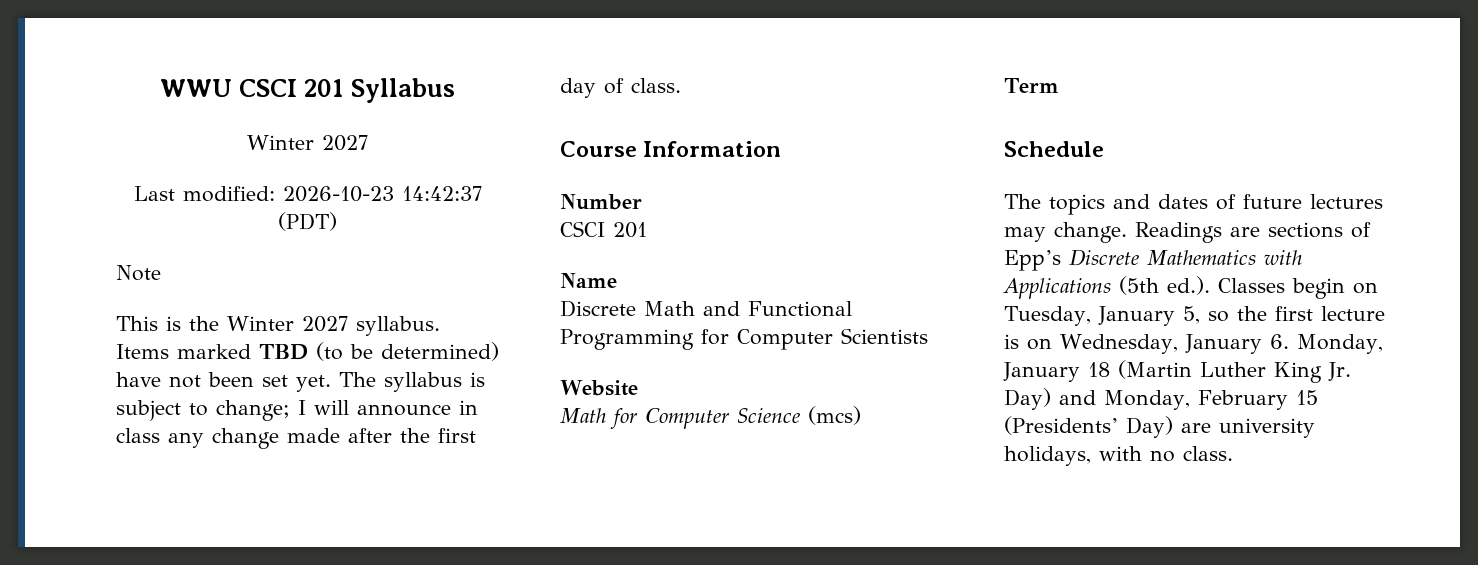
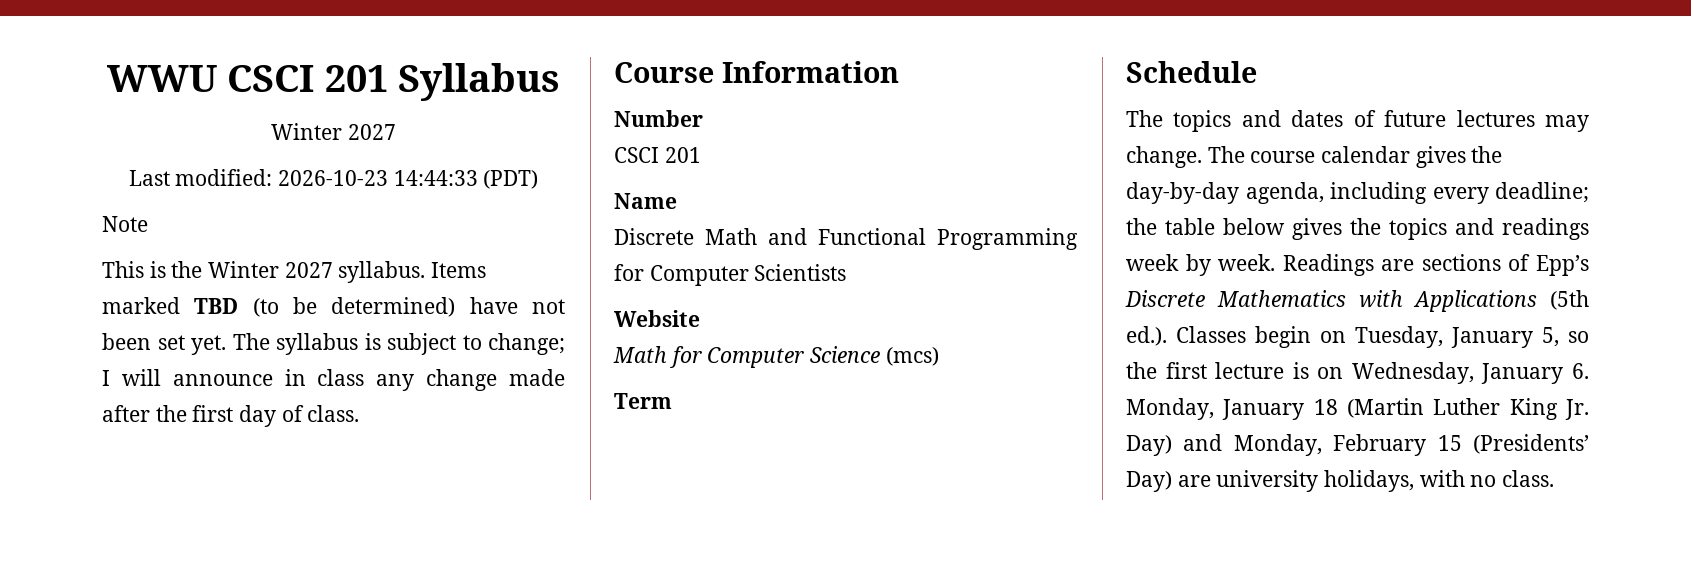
[401,186,482,201] 14:42:37 -> [393,170,478,186] 14:44:33
(1127, 232) none -> [1207,146,1503,168] [1126,182,1589,204] [1126,218,1589,240] [1126,254,1276,276] The course calendar gives the day-by-day agenda, including every deadline; the table below gives the topics and readings week by week.

